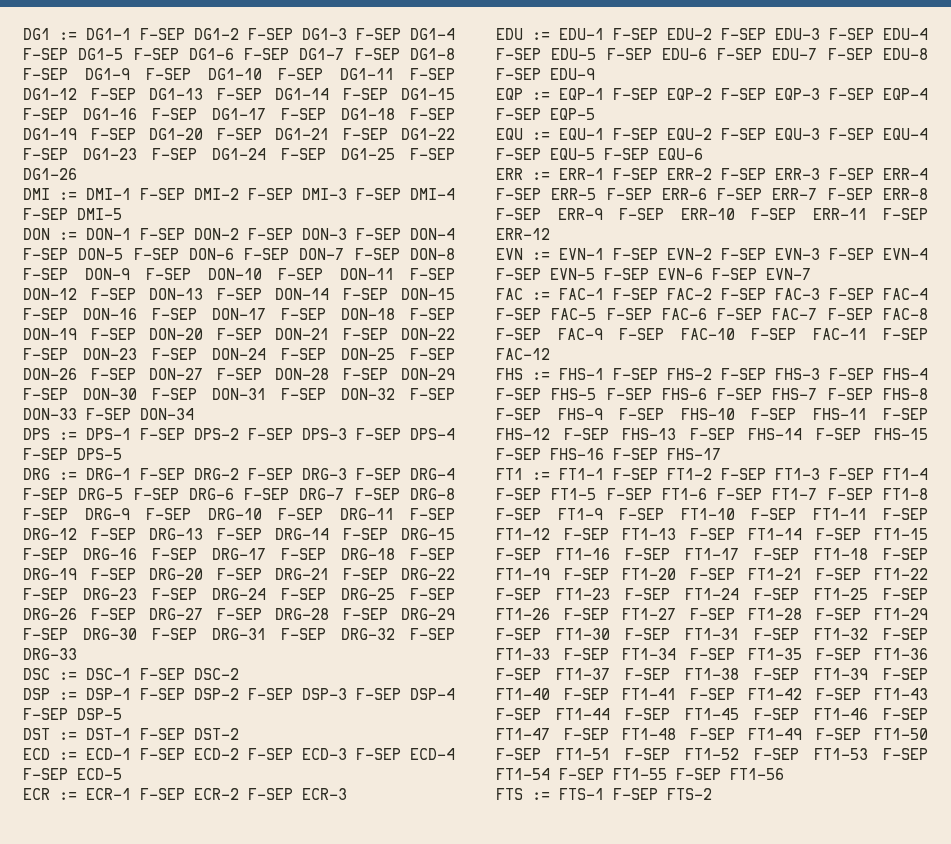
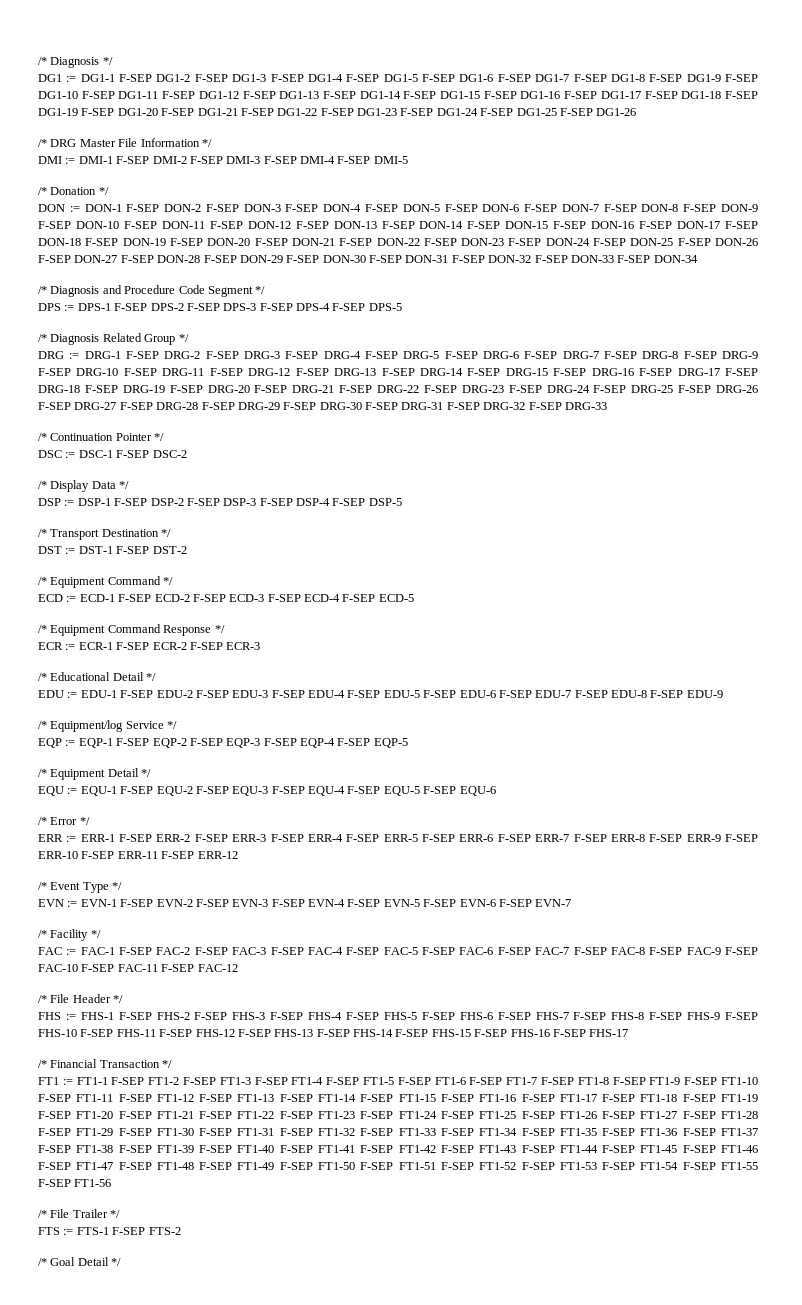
(23, 34) none -> [38,57,113,68] /* Diagnosis */ //
(77, 174) none -> [38,138,212,147] // /* DRG Master File Information */
(122, 214) none -> [38,187,109,195] // /* Donation */
(194, 414) none -> [38,285,266,297] // /* Diagnosis and Procedure Code Segment */
(122, 454) none -> [38,333,189,345] // /* Diagnosis Related Group */
(77, 654) none -> [38,433,165,441] // /* Continuation Pointer */
(239, 674) none -> [38,480,130,492] // /* Display Data */
(122, 714) none -> [38,529,172,540] // /* Transport Destination */
(239, 734) none -> [38,576,174,588] // /* Equipment Command */
(122, 774) none -> [38,624,225,636] // /* Equipment Command Response */
(347, 794) none -> [38,672,157,681] // /* Educational Detail */
(595, 74) none -> [38,720,178,732] // /* Equipment/log Service */
(595, 114) none -> [38,768,152,780] // /* Equipment Detail */
(703, 154) none -> [38,817,90,825] // /* Error */
(550, 234) none -> [38,882,123,893] // /* Event Type */
(811, 274) none -> [38,929,101,941] // /* Facility */
(550, 354) none -> [38,994,124,1003] // /* File Header */
(721, 454) none -> [38,1059,173,1068] // /* Financial Transaction */
(784, 774) none -> [38,1209,121,1218] // /* File Trailer */
(712, 794) none -> [38,1257,122,1266] // /* Goal Detail */

